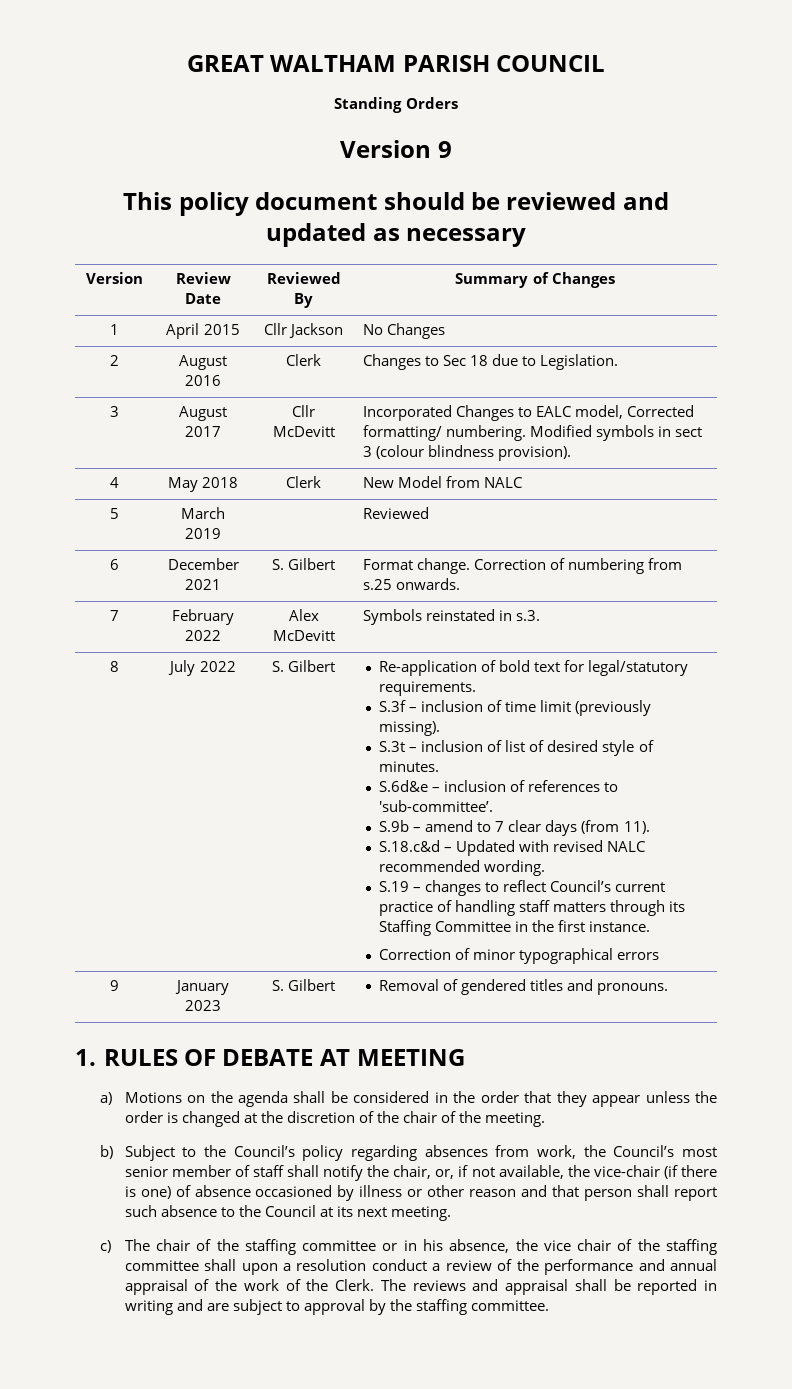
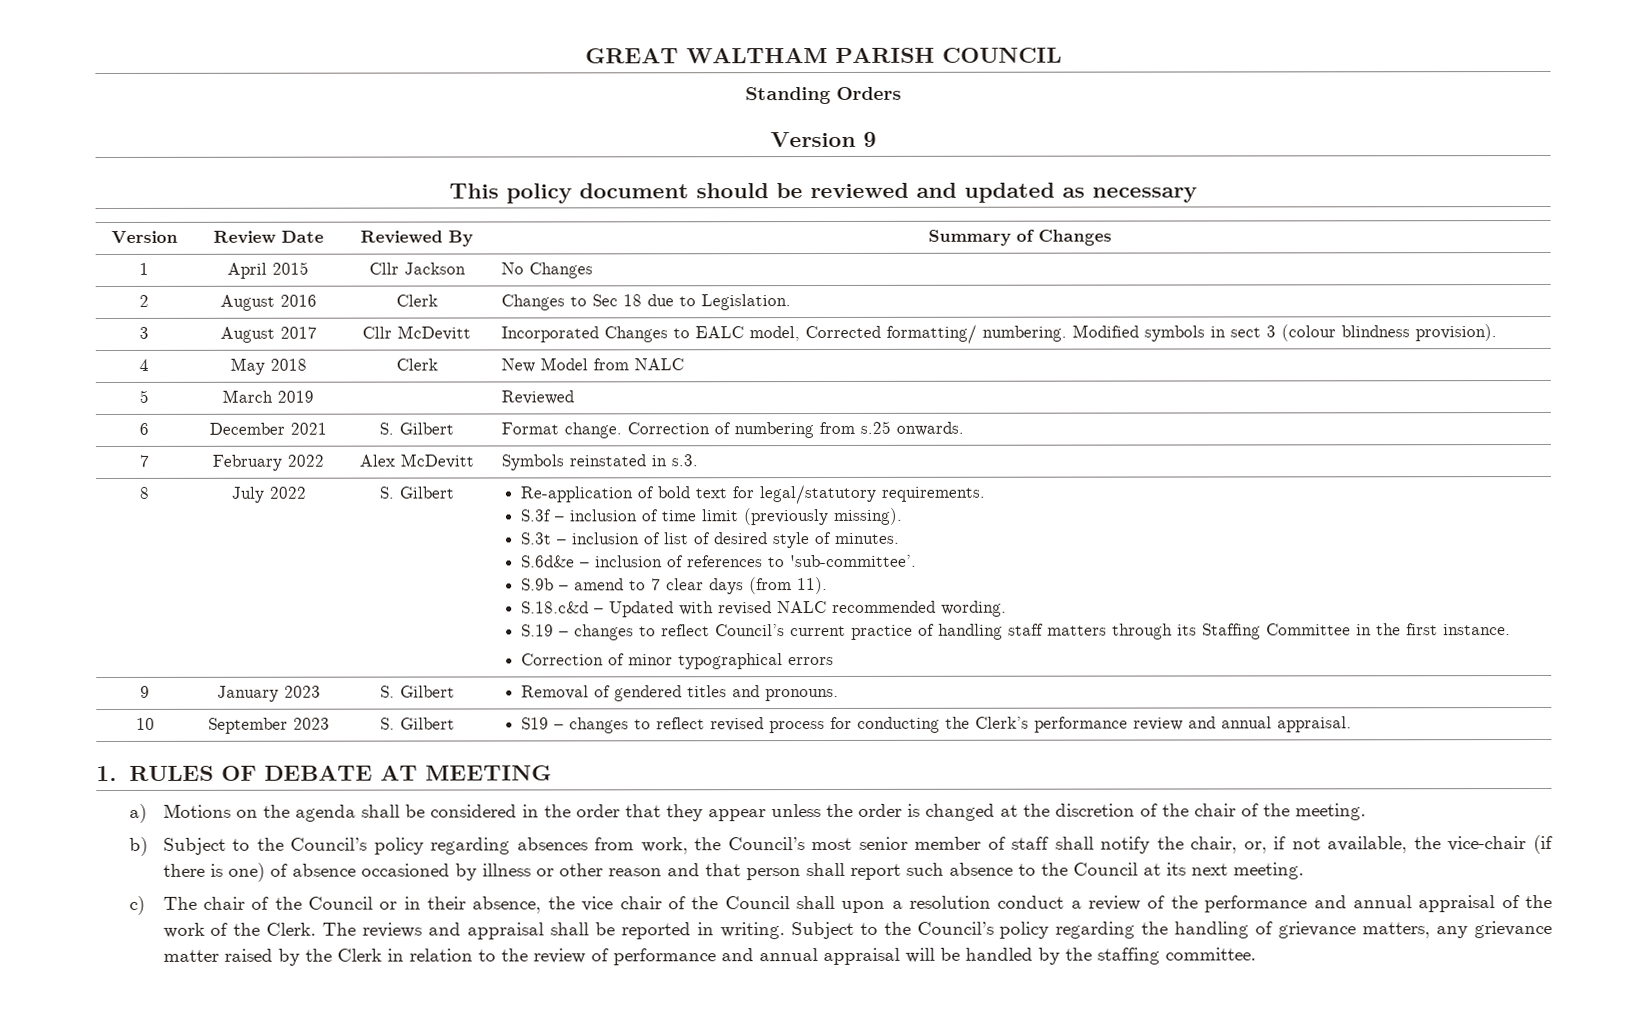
(669, 989) none -> [135,717,155,730] [208,717,330,734] [380,717,455,730] [521,716,1353,734] // 10 | September 2023 | S. Gilbert | S19 – changes to reflect revised process for conducting the Clerk’s performance review and annual appraisal.
[244,1239,377,1255] staffing committee -> [307,896,373,910] Council
[422,1239,443,1251] his -> [427,896,467,910] their
[665,1239,717,1255] [124,1260,199,1271] staffing committee -> [724,896,790,910] Council
[124,1299,365,1315] writing and are subject to approval -> [719,920,1552,940] [162,947,1033,966] writing. Subject to the Council’s policy regarding the handling of grievance matters, any grievance matter raised by the Clerk in relation to the review of performance and annual appraisal will be handled

